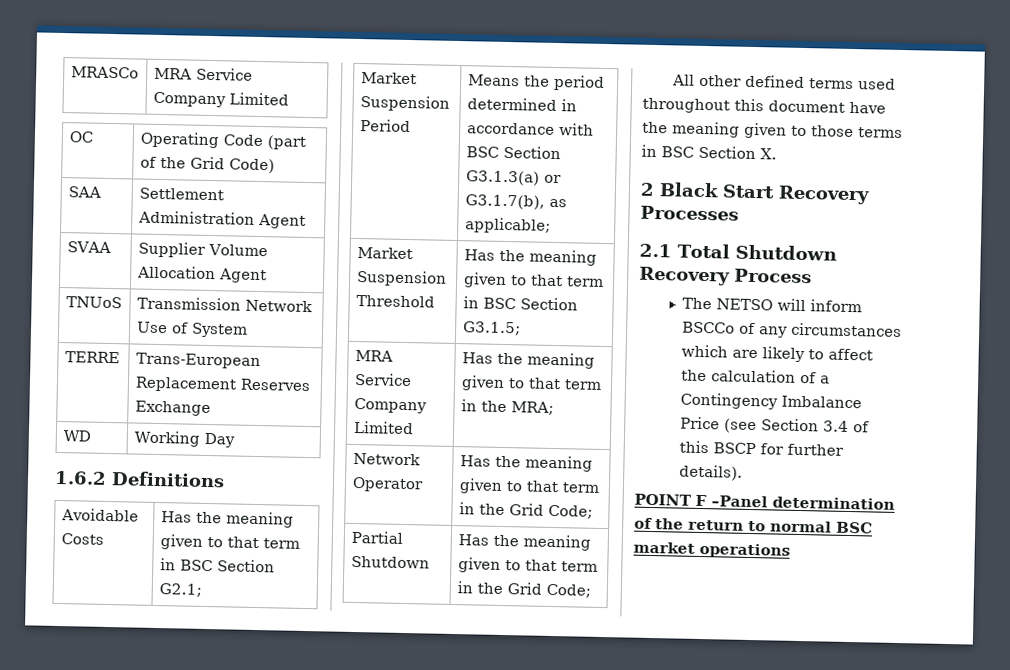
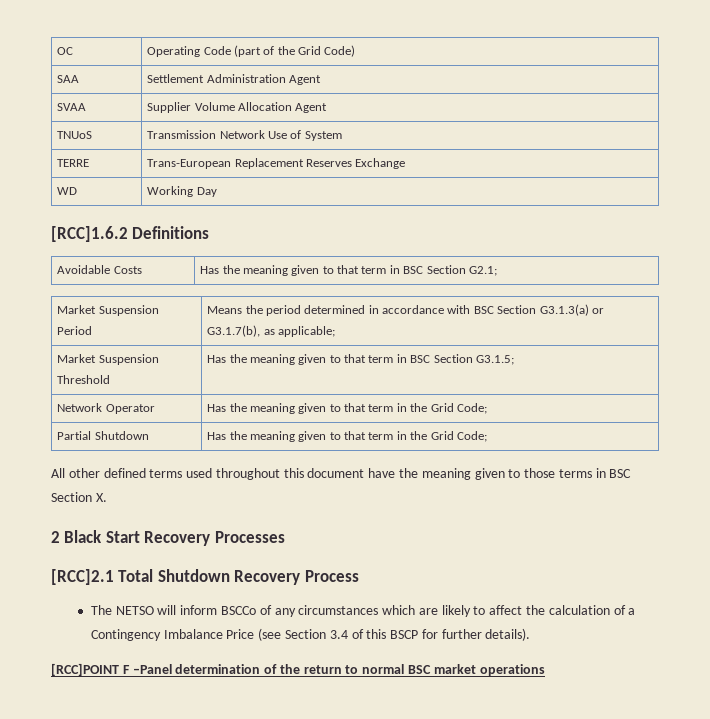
[70,66,139,79] [153,67,253,81] [152,91,289,108] MRASCo | MRA Service Company Limited // -> (57, 51) none
[54,470,107,485] 1.6.2 -> [51,226,128,242] [RCC]1.6.2
[354,349,393,362] [353,372,412,387] [353,397,427,414] [352,420,414,435] [461,352,595,369] [460,375,602,391] [460,399,554,415] // MRA Service Company Limited | Has the meaning given to that term in the MRA; -> (514, 360) none
[639,243,672,258] 2.1 -> [51,569,114,585] [RCC]2.1
[634,493,692,506] POINT -> [51,663,119,676] [RCC]POINT

